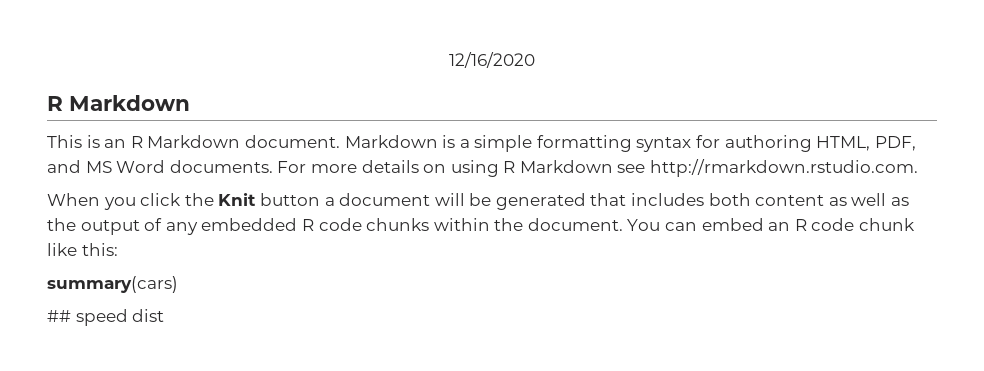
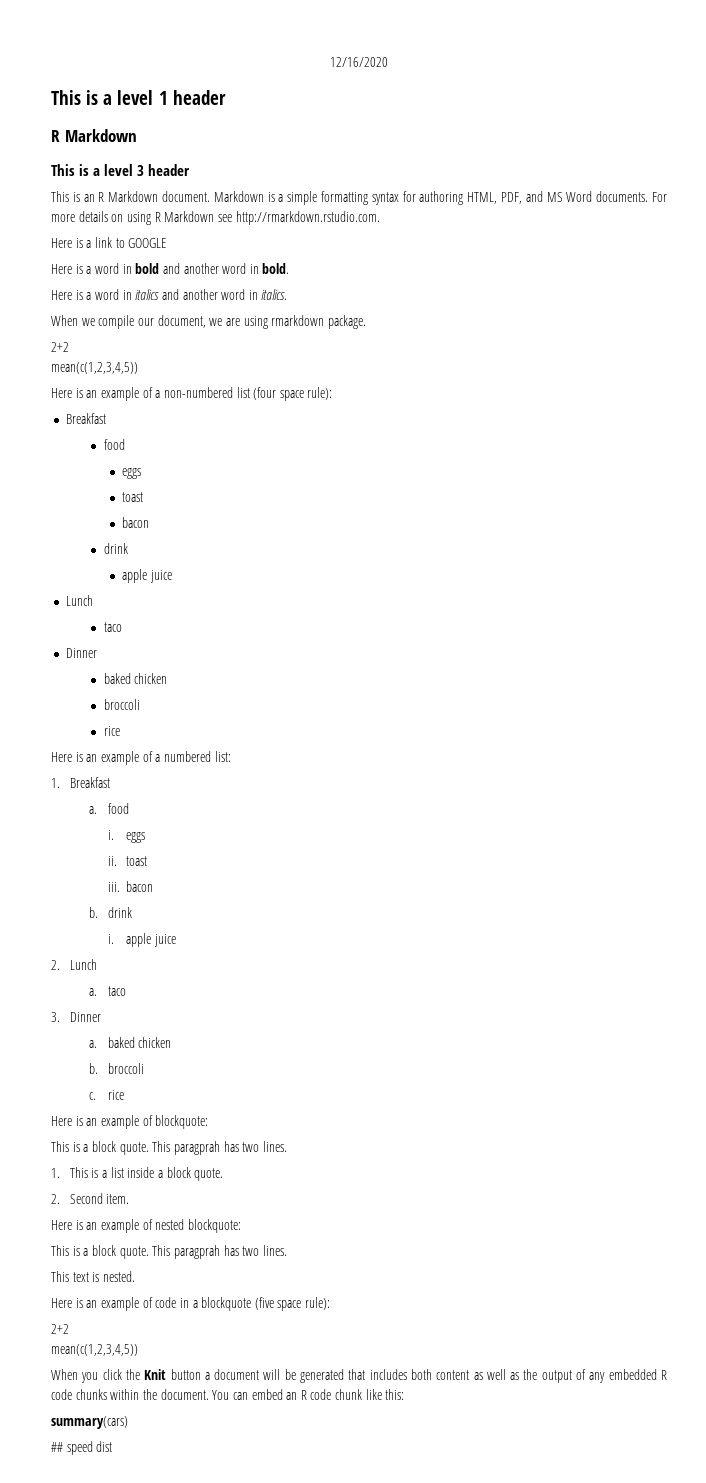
[47,95,190,111] R Markdown -> [51,90,226,105] [51,129,137,142] [51,164,191,176] This is a level 1 header // R Markdown // This is a level 3 header
(919, 168) none -> [51,237,167,248] [51,263,290,274] [51,289,288,300] [51,315,366,329] [51,342,69,352] [51,362,138,374] [51,387,333,401] [65,413,106,424] [103,439,125,450] [122,468,142,479] [122,492,144,502] [122,517,150,528] [103,543,128,554] [122,569,172,583] [65,595,93,606] [103,622,122,632] [65,648,97,658] [103,673,168,684] [103,699,140,710] [103,726,120,736] [51,751,231,765] [51,777,110,788] [88,803,129,814] [107,830,146,843] [107,856,148,866] [107,881,154,892] [88,907,132,918] [107,933,176,947] [51,959,97,970] [88,986,126,996] [51,1012,101,1022] [88,1037,172,1048] [88,1063,144,1074] [88,1090,124,1100] [51,1115,209,1129] [51,1141,287,1155] [51,1167,224,1181] [51,1193,130,1204] [51,1219,241,1233] [51,1245,287,1259] [51,1271,135,1282] [51,1297,331,1311] [51,1324,69,1334] [51,1344,138,1356] // Here is a link to GOOGLE // Here is a word in bold and another word in bold. // Here is a word in italics and another word in italics. // When we compile our document, we are using rmarkdown package. // 2+2 // mean(c(1,2,3,4,5)) // Here is an example of a non-numbered list (four space rule): // Breakfast // food // eggs // toast // bacon // drink // apple juice // Lunch // taco // Dinner // baked chicken // broccoli // rice // Here is an example of a numbered list: // 1. Breakfast // a. food // i. eggs // ii. toast // iii. bacon // b. drink // i. apple juice // 2. Lunch // a. taco // 3. Dinner // a. baked chicken // b. broccoli // c. rice // Here is an example of blockquote: // This is a block quote. This paragprah has two lines. // 1. This is a list inside a block quote. // 2. Second item. // Here is an example of nested blockquote: // This is a block quote. This paragprah has two lines. // This text is nested. // Here is an example of code in a blockquote (five space rule): // 2+2 // mean(c(1,2,3,4,5))

